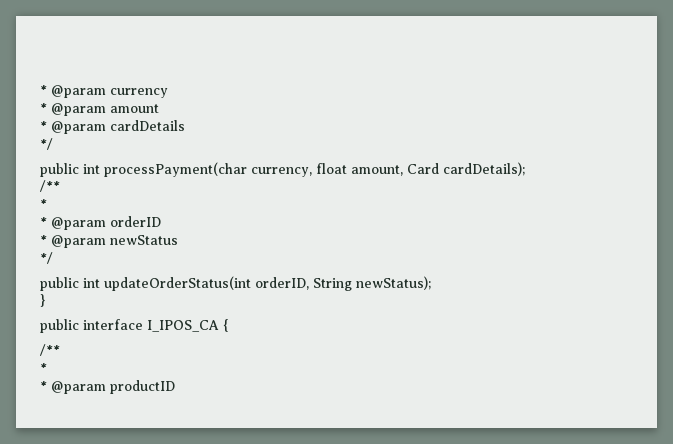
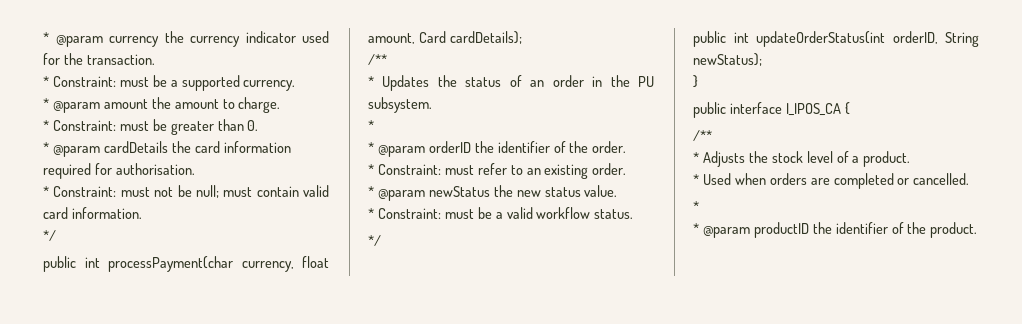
[40,103,159,116] [40,120,185,134] // * @param amount // * @param cardDetails -> [164,31,329,47] [43,53,155,65] [43,75,296,91] [43,97,281,113] [43,119,259,135] [43,141,291,157] [43,163,195,179] [43,185,329,198] [43,207,142,219] the currency indicator used for the transaction. // * Constraint: must be a supported currency. // * @param amount the amount to charge. // * Constraint: must be greater than 0. // * @param cardDetails the card information required for authorisation. // * Constraint: must not be null; must contain valid card information.
[40,216,161,230] [40,235,178,248] // * @param orderID // * @param newStatus -> [382,75,654,91] [368,97,432,113] [368,120,374,131] [368,141,627,157] [368,163,627,179] [368,185,618,201] [368,207,634,219] Updates the status of an order in the PU subsystem. // * // * @param orderID the identifier of the order. // * Constraint: must refer to an existing order. // * @param newStatus the new status value. // * Constraint: must be a valid workflow status.
(60, 350) none -> [693,151,911,167] [693,173,970,189] // * Adjusts the stock level of a product. // * Used when orders are completed or cancelled.
(175, 387) none -> [812,222,978,238] the identifier of the product.

